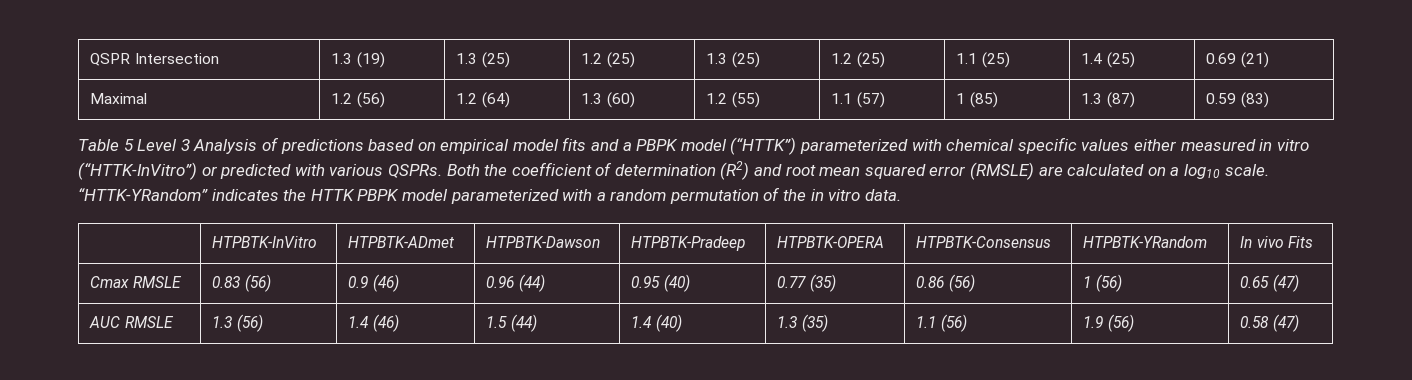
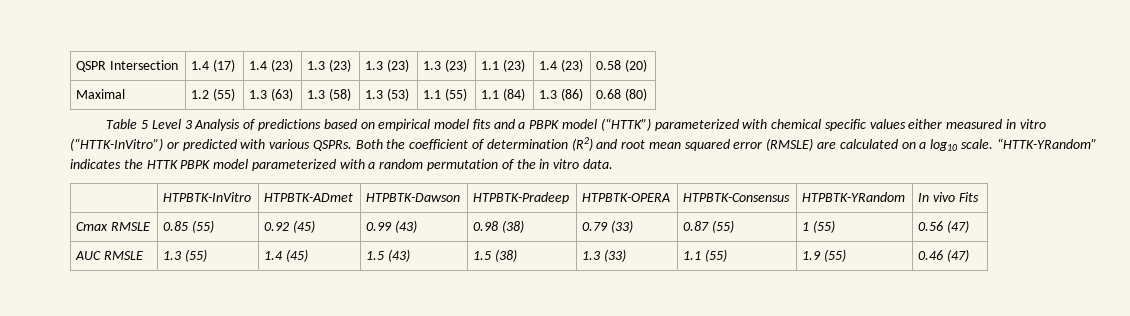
[331,52,385,68] [456,52,510,68] [581,52,635,68] [706,52,760,68] [831,52,885,68] [956,52,1010,68] [1081,52,1135,68] [1206,52,1269,68] 1.3 (19) | 1.3 (25) | 1.2 (25) | 1.3 (25) | 1.2 (25) | 1.1 (25) | 1.4 (25) | 0.69 (21) -> [190,59,235,72] [248,59,293,72] [306,59,351,72] [364,59,409,72] [422,59,467,72] [480,59,525,72] [538,59,583,72] [595,59,647,72] 1.4 (17) | 1.4 (23) | 1.3 (23) | 1.3 (23) | 1.3 (23) | 1.1 (23) | 1.4 (23) | 0.58 (20)
[356,92,385,108] [456,92,510,108] [581,92,635,108] [706,92,760,108] [831,92,885,108] [956,92,998,108] [1081,92,1135,108] [1206,92,1269,108] (56) | 1.2 (64) | 1.3 (60) | 1.2 (55) | 1.1 (57) | 1 (85) | 1.3 (87) | 0.59 (83) -> [212,88,235,101] [248,88,293,101] [306,88,351,101] [364,88,409,101] [422,88,467,101] [480,88,525,101] [538,88,583,101] [595,88,647,101] (55) | 1.3 (63) | 1.3 (58) | 1.3 (53) | 1.1 (55) | 1.1 (84) | 1.3 (86) | 0.68 (80)
[212,274,271,292] [348,274,399,292] [486,274,545,292] [631,274,690,292] [777,274,836,292] [916,274,975,292] [1083,274,1122,292] [1240,276,1270,288] 0.83 (56) | 0.9 (46) | 0.96 (44) | 0.95 (40) | 0.77 (35) | 0.86 (56) | 1 (56) | 0.65 -> [162,220,214,233] [263,220,315,233] [365,220,417,233] [472,220,524,233] [581,220,633,233] [682,220,734,233] [801,220,835,233] [917,221,943,231] 0.85 (55) | 0.92 (45) | 0.99 (43) | 0.98 (38) | 0.79 (33) | 0.87 (55) | 1 (55) | 0.56
[236,314,263,332] [348,314,399,332] [486,314,537,332] [631,314,682,332] [777,314,828,332] [916,314,967,332] (56) | 1.4 (46) | 1.5 (44) | 1.4 (40) | 1.3 (35) | 1.1 (56) -> [184,249,207,262] [263,249,308,262] [365,249,410,262] [472,249,517,262] [581,249,626,262] [682,249,727,262] (55) | 1.4 (45) | 1.5 (43) | 1.5 (38) | 1.3 (33) | 1.1 (55)
[1107,314,1134,332] [1240,316,1270,328] (56) | 0.58 -> [823,249,846,262] [917,250,943,260] (55) | 0.46

